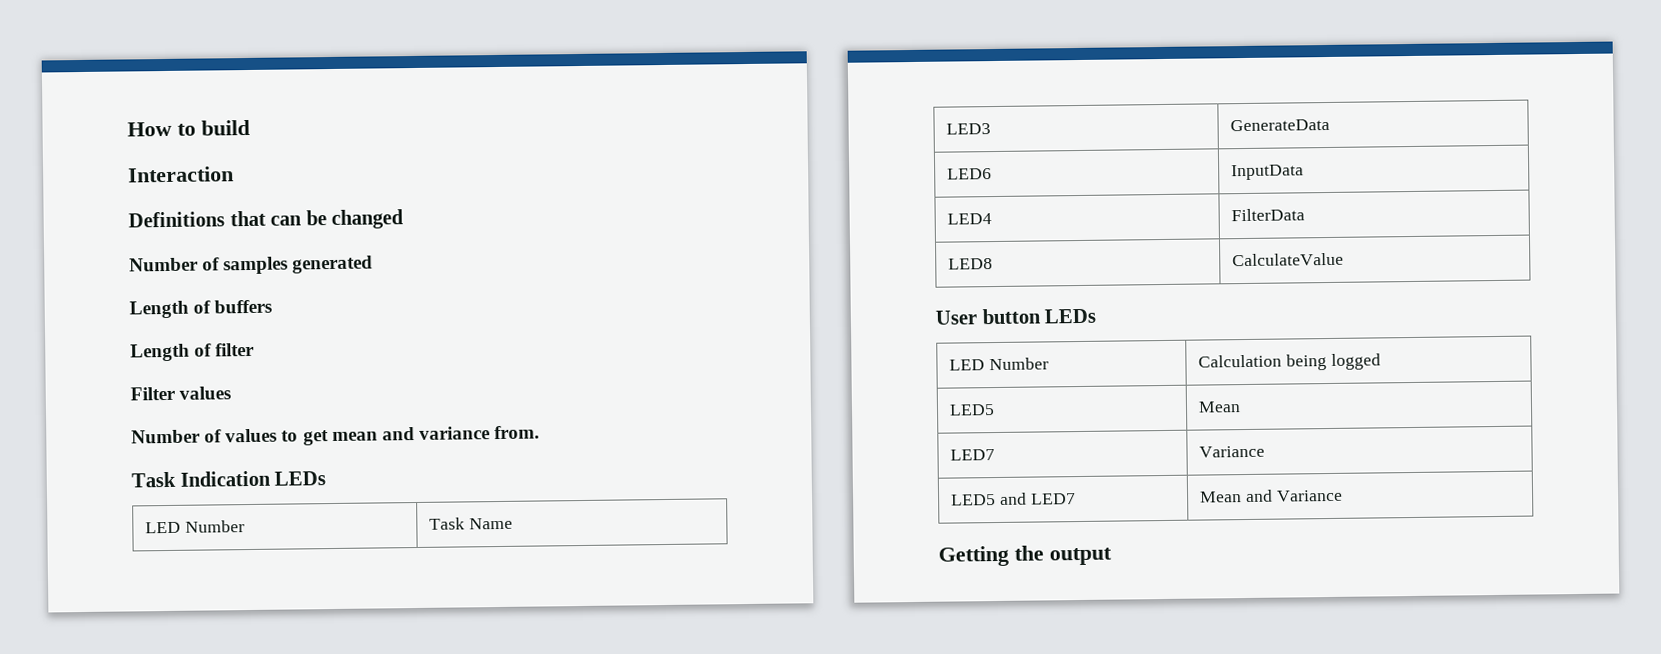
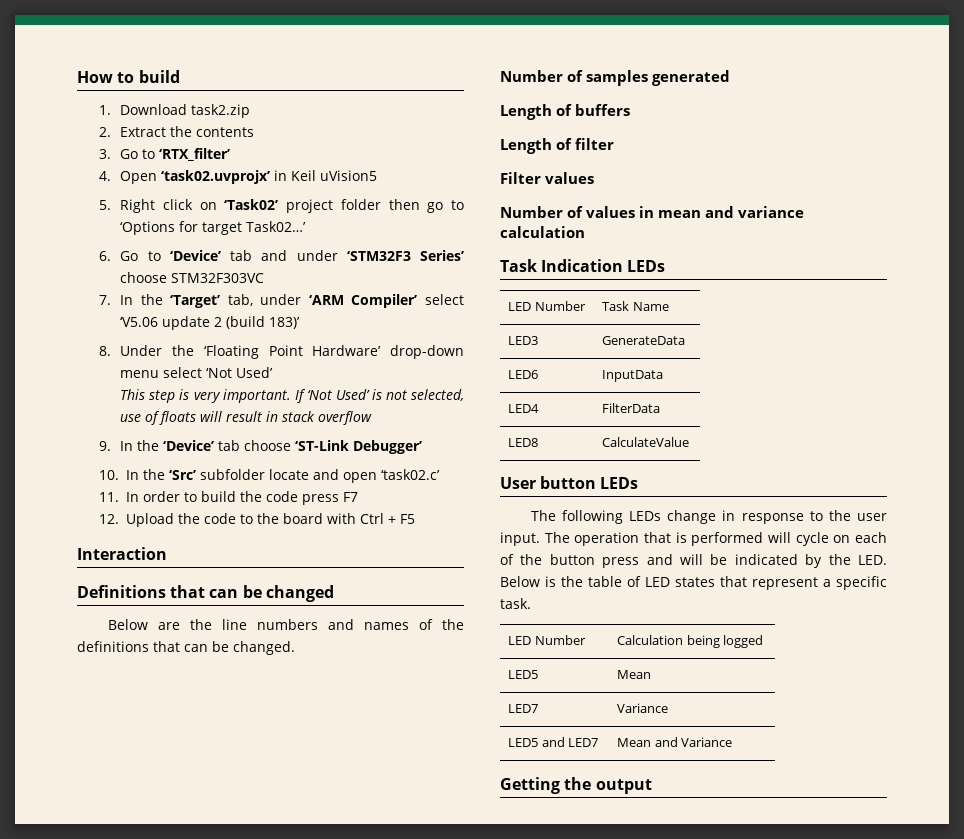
(250, 127) none -> [98,104,251,118] [98,126,255,137] [98,148,231,161] [98,170,378,184] [98,199,465,213] [120,221,307,235] [98,250,464,261] [120,272,265,283] [98,294,465,308] [120,316,301,330] [98,345,464,359] [120,367,274,378] [120,389,464,403] [120,411,373,425] [98,440,423,454] [98,469,440,483] [98,491,358,505] [98,513,415,527] // 1. Download task2.zip // 2. Extract the contents // 3. Go to ‘RTX_filter’ // 4. Open ‘task02.uvprojx’ in Keil uVision5 // 5. Right click on ‘Task02’ project folder then go to ‘Options for target Task02…’ // 6. Go to ‘Device’ tab and under ‘STM32F3 Series’ choose STM32F303VC // 7. In the ‘Target’ tab, under ‘ARM Compiler’ select ‘V5.06 update 2 (build 183)’ // 8. Under the ‘Floating Point Hardware’ drop-down menu select ‘Not Used’ // This step is very important. If ‘Not Used’ is not selected, use of floats will result in stack overflow // 9. In the ‘Device’ tab choose ‘ST-Link Debugger’ // 10. In the ‘Src’ subfolder locate and open ‘task02.c’ // 11. In order to build the code press F7 // 12. Upload the code to the board with Ctrl + F5
(405, 219) none -> [107,619,464,630] [77,641,295,655] // Below are the line numbers and names of the definitions that can be changed.
[281,430,329,446] to get -> [639,206,654,218] in
[494,425,541,440] from. -> [500,226,585,238] calculation
(1097, 316) none -> [530,510,887,524] [500,532,887,546] [500,554,887,568] [500,576,887,590] [500,598,531,609] // The following LEDs change in response to the user input. The operation that is performed will cycle on each of the button press and will be indicated by the LED. Below is the table of LED states that represent a specific task.

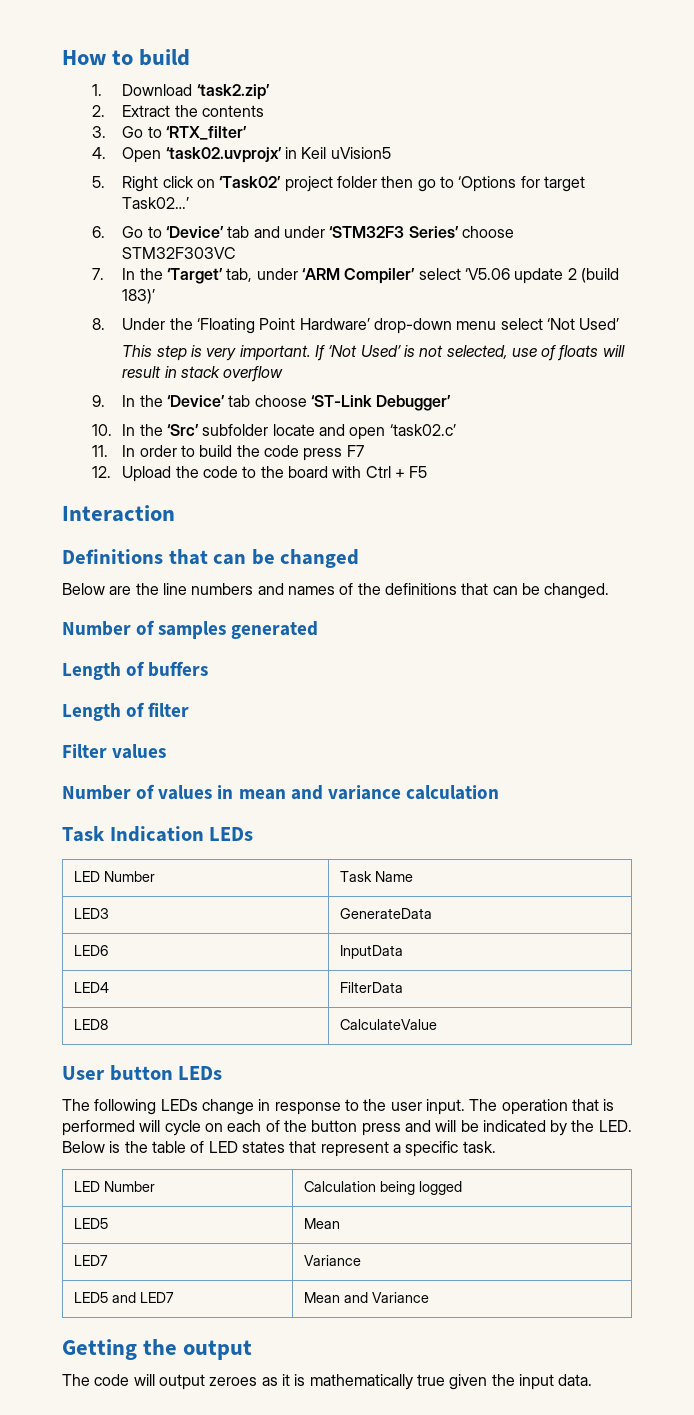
[191,104,251,118] task2.zip -> [196,84,270,100] ‘task2.zip’
(652, 786) none -> [62,1374,593,1390] // The code will output zeroes as it is mathematically true given the input data.

